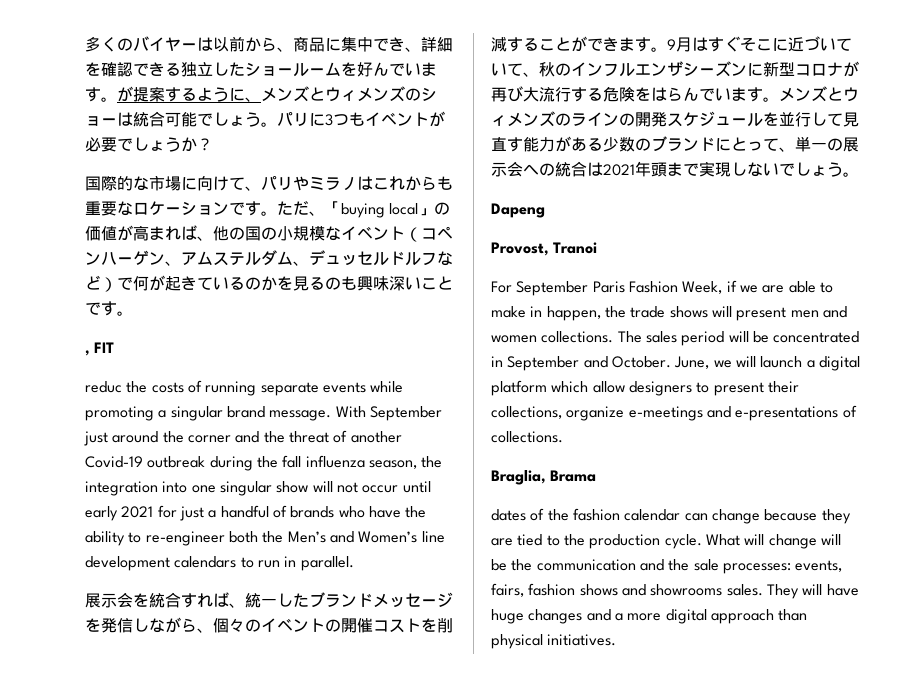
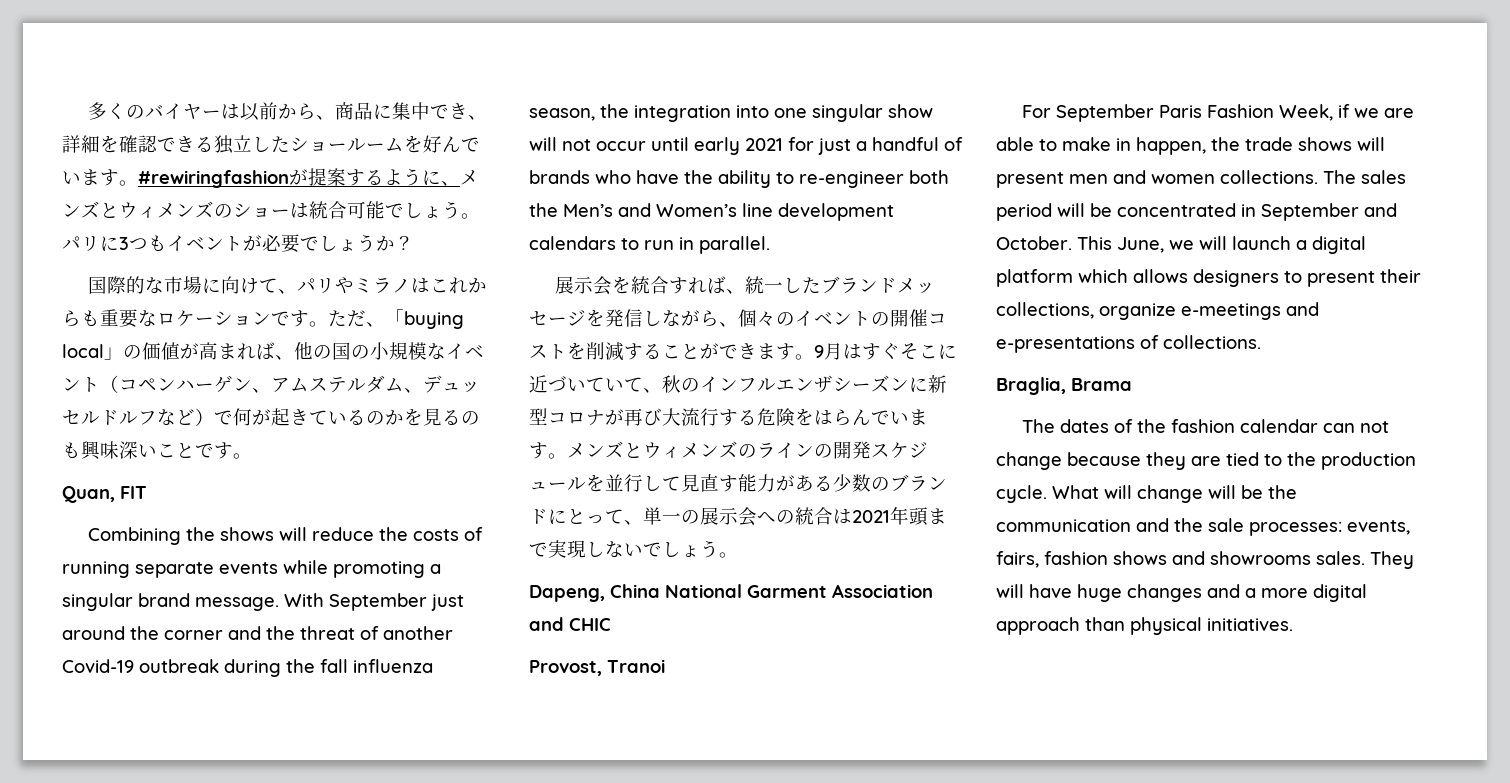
(117, 99) none -> [138,170,289,188] #rewiringfashion
[85,350,90,356] , -> [62,486,115,503] Quan,
[85,381,122,393] reduc -> [87,527,374,545] Combining the shows will reduce
[491,203,545,218] Dapeng -> [529,584,933,602] [529,617,611,631] Dapeng, China National Garment Association and CHIC
(671, 362) none -> [1077,236,1112,250] This
[592,381,625,393] allow -> [1133,269,1188,283] allows
(597, 476) none -> [1021,419,1055,433] The
(708, 517) none -> [1359,421,1389,433] not

